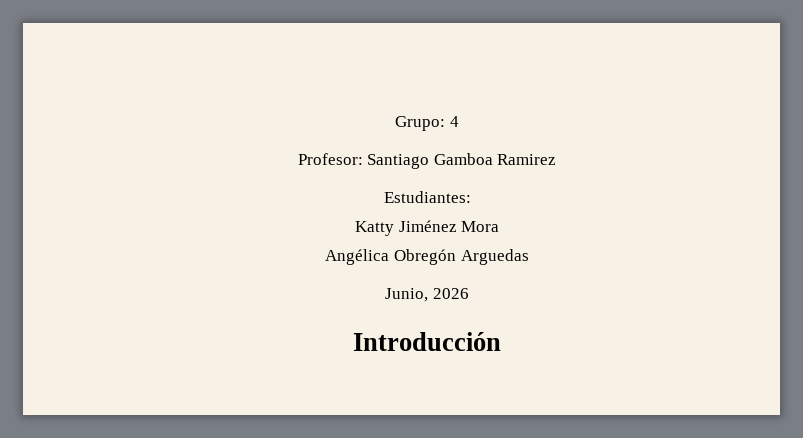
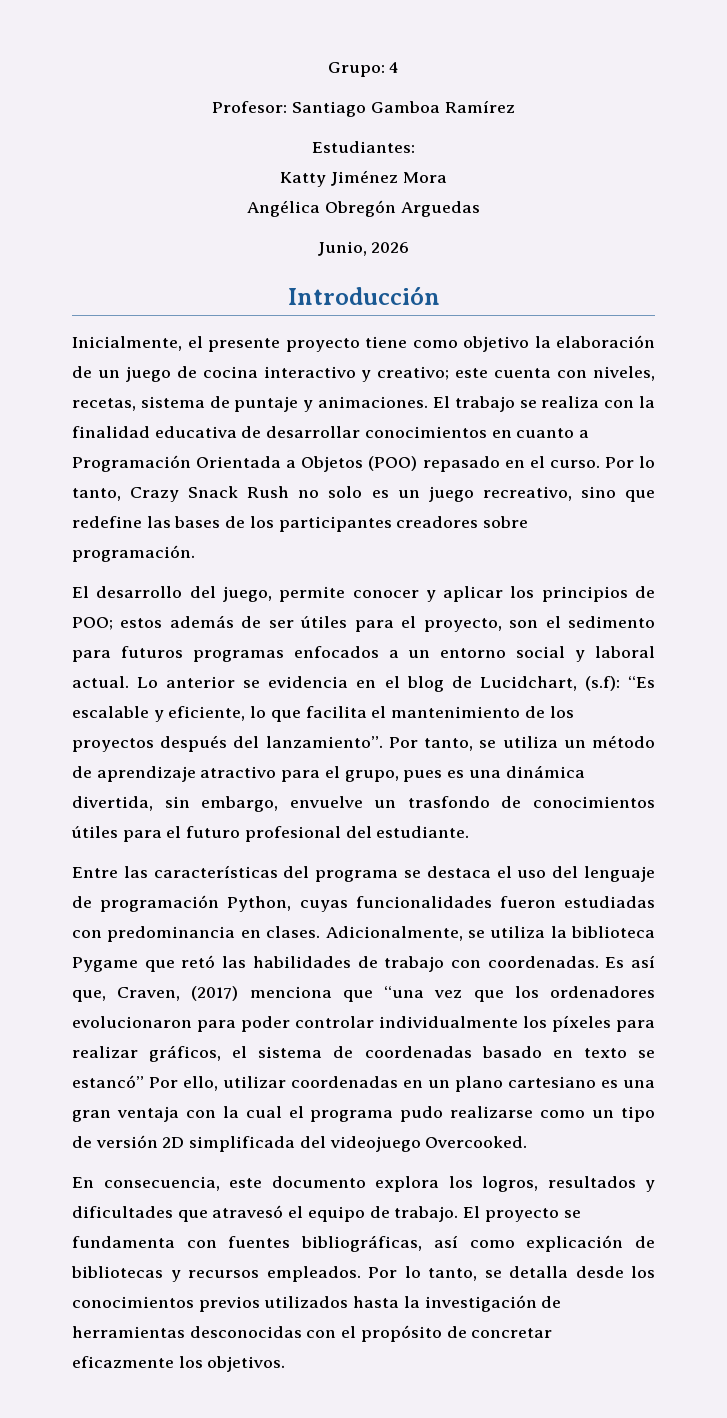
[497,154,557,165] Ramirez -> [444,100,515,113] Ramírez
(501, 341) none -> [72,335,655,352] [72,366,656,382] [72,396,655,412] [72,426,590,438] [72,455,656,472] [72,486,655,502] [72,516,529,532] [72,545,195,562] [72,586,655,602] [72,615,655,632] [72,646,656,662] [72,676,655,692] [72,706,574,722] [72,735,655,752] [72,765,585,782] [72,796,655,812] [71,826,470,842] [72,865,656,882] [72,895,655,912] [72,926,655,942] [72,955,655,972] [72,986,655,1002] [72,1015,655,1032] [72,1045,655,1062] [72,1075,655,1092] [72,1106,655,1122] [72,1135,528,1152] [72,1176,655,1192] [72,1205,581,1222] [72,1235,655,1252] [71,1266,655,1282] [72,1295,562,1312] [72,1325,553,1342] [72,1356,286,1372] // Inicialmente, el presente proyecto tiene como objetivo la elaboración de un juego de cocina interactivo y creativo; este cuenta con niveles, recetas, sistema de puntaje y animaciones. El trabajo se realiza con la finalidad educativa de desarrollar conocimientos en cuanto a Programación Orientada a Objetos (POO) repasado en el curso. Por lo tanto, Crazy Snack Rush no solo es un juego recreativo, sino que redefine las bases de los participantes creadores sobre programación. // El desarrollo del juego, permite conocer y aplicar los principios de POO; estos además de ser útiles para el proyecto, son el sedimento para futuros programas enfocados a un entorno social y laboral actual. Lo anterior se evidencia en el blog de Lucidchart, (s.f): “Es escalable y eficiente, lo que facilita el mantenimiento de los proyectos después del lanzamiento”. Por tanto, se utiliza un método de aprendizaje atractivo para el grupo, pues es una dinámica divertida, sin embargo, envuelve un trasfondo de conocimientos útiles para el futuro profesional del estudiante. // Entre las características del programa se destaca el uso del lenguaje de programación Python, cuyas funcionalidades fueron estudiadas con predominancia en clases. Adicionalmente, se utiliza la biblioteca Pygame que retó las habilidades de trabajo con coordenadas. Es así que, Craven, (2017) menciona que “una vez que los ordenadores evolucionaron para poder controlar individualmente los píxeles para realizar gráficos, el sistema de coordenadas basado en texto se estancó” Por ello, utilizar coordenadas en un plano cartesiano es una gran ventaja con la cual el programa pudo realizarse como un tipo de versión 2D simplificada del videojuego Overcooked. // En consecuencia, este documento explora los logros, resultados y dificultades que atravesó el equipo de trabajo. El proyecto se fundamenta con fuentes bibliográficas, así como explicación de bibliotecas y recursos empleados. Por lo tanto, se detalla desde los conocimientos previos utilizados hasta la investigación de herramientas desconocidas con el propósito de concretar eficazmente los objetivos.

